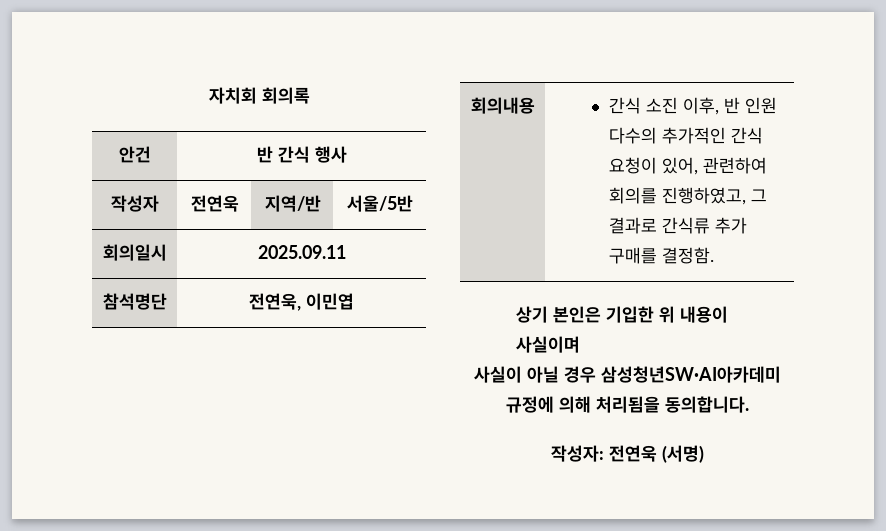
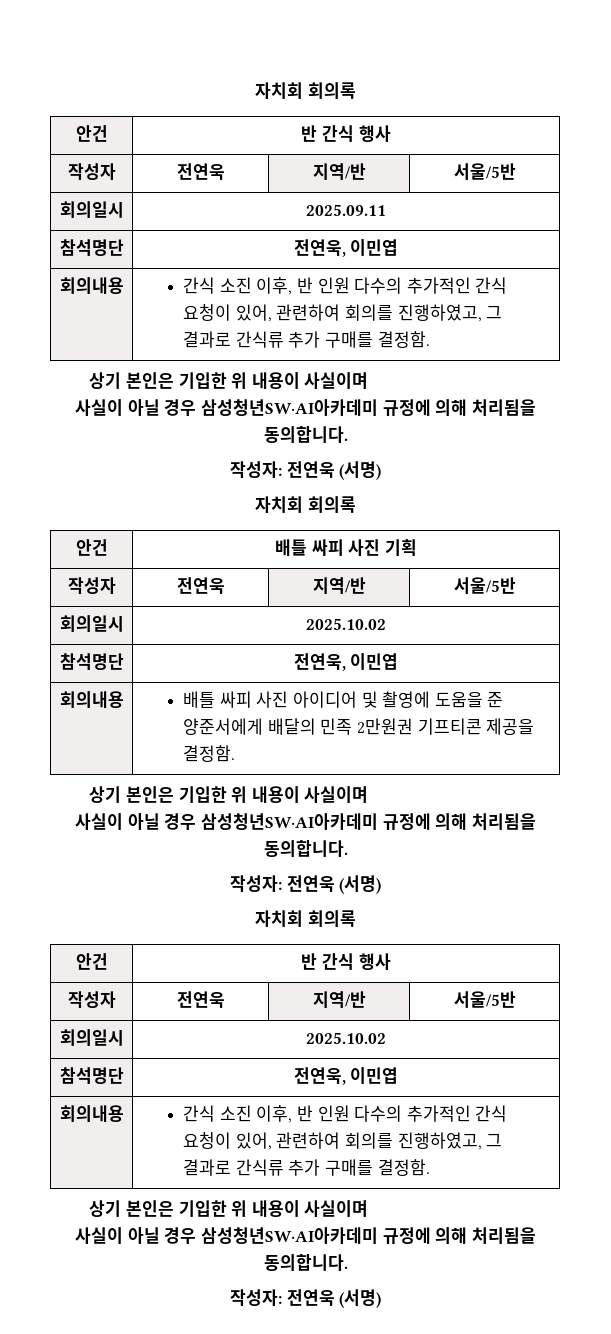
(704, 454) none -> [255,496,356,513] [75,539,108,556] [275,539,417,556] [67,577,116,594] [176,577,225,594] [312,577,366,594] [453,577,516,594] [59,615,124,632] [306,618,386,630] [59,653,124,670] [293,653,399,671] [59,691,124,708] [183,691,504,708] [183,718,535,735] [183,745,236,762] [89,786,369,803] [75,813,536,830] [263,840,348,857] [229,875,382,894] [255,910,356,927] [75,953,108,970] [301,953,391,970] [67,991,116,1008] [176,991,225,1008] [312,991,366,1008] [453,991,516,1008] [59,1029,124,1046] [306,1032,386,1044] [59,1067,124,1084] [293,1067,399,1085] [59,1105,124,1122] [183,1105,508,1123] [183,1132,503,1150] [183,1159,430,1176] [89,1200,369,1217] [75,1227,536,1244] [263,1254,348,1271] [229,1289,382,1308] // 자치회 회의록 // 안건 | 배틀 싸피 사진 기획 // 작성자 | 전연욱 | 지역/반 | 서울/5반 // 회의일시 | 2025.10.02 // 참석명단 | 전연욱, 이민엽 // 회의내용 | 배틀 싸피 사진 아이디어 및 촬영에 도움을 준 양준서에게 배달의 민족 2만원권 기프티콘 제공을 결정함. // 상기 본인은 기입한 위 내용이 사실이며 // 사실이 아닐 경우 삼성청년SW·AI아카데미 규정에 의해 처리됨을 동의합니다. // 작성자: 전연욱 (서명) // 자치회 회의록 // 안건 | 반 간식 행사 // 작성자 | 전연욱 | 지역/반 | 서울/5반 // 회의일시 | 2025.10.02 // 참석명단 | 전연욱, 이민엽 // 회의내용 | 간식 소진 이후, 반 인원 다수의 추가적인 간식 요청이 있어, 관련하여 회의를 진행하였고, 그 결과로 간식류 추가 구매를 결정함. // 상기 본인은 기입한 위 내용이 사실이며 // 사실이 아닐 경우 삼성청년SW·AI아카데미 규정에 의해 처리됨을 동의합니다. // 작성자: 전연욱 (서명)

